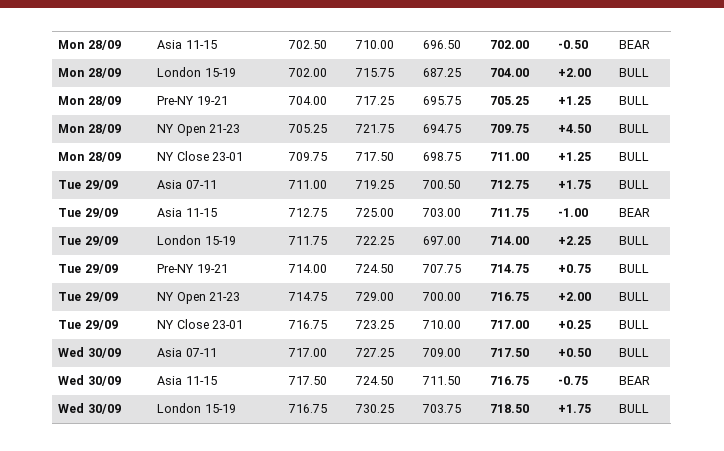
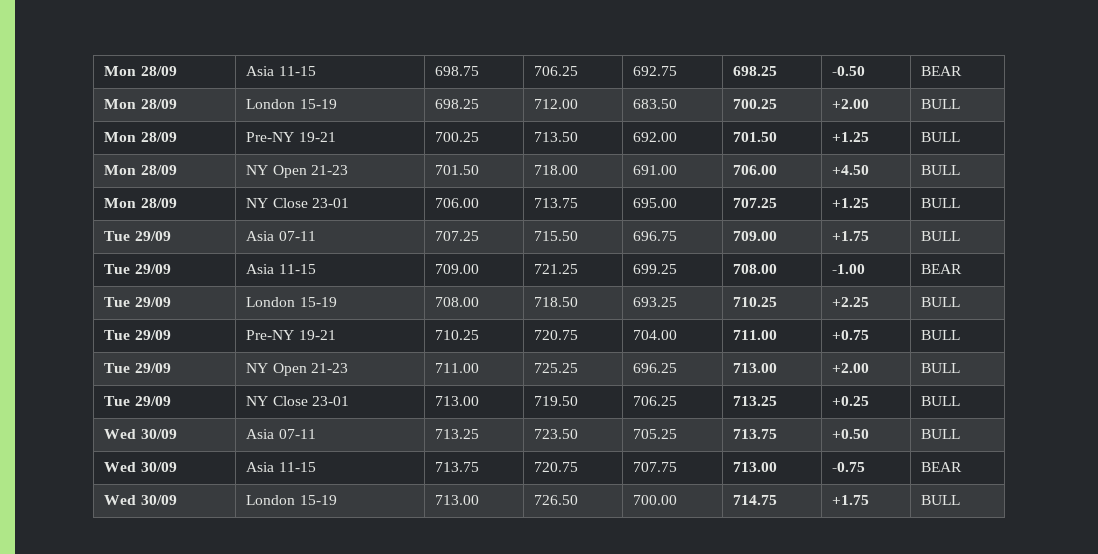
[288,40,328,49] [355,40,395,49] [423,40,462,49] [490,40,530,49] 702.50 | 710.00 | 696.50 | 702.00 -> [435,66,480,76] [534,66,579,76] [633,66,678,76] [733,66,778,76] 698.75 | 706.25 | 692.75 | 698.25
[288,68,328,77] [355,68,395,77] [423,68,462,77] [490,68,530,77] 702.00 | 715.75 | 687.25 | 704.00 -> [435,99,480,109] [534,99,579,109] [633,99,678,109] [733,99,778,109] 698.25 | 712.00 | 683.50 | 700.25
[288,96,328,105] [355,96,395,105] [423,96,462,105] [490,96,530,105] 704.00 | 717.25 | 695.75 | 705.25 -> [435,132,480,142] [534,132,579,142] [633,132,678,142] [733,132,778,142] 700.25 | 713.50 | 692.00 | 701.50
[288,124,328,133] [355,124,395,133] [423,124,462,133] [490,124,530,133] 705.25 | 721.75 | 694.75 | 709.75 -> [435,165,480,175] [534,165,579,175] [633,165,678,175] [733,165,778,175] 701.50 | 718.00 | 691.00 | 706.00
[288,152,328,161] [355,152,395,161] [423,152,462,161] [490,152,530,161] 709.75 | 717.50 | 698.75 | 711.00 -> [435,198,480,208] [534,198,579,208] [633,198,678,208] [733,198,778,208] 706.00 | 713.75 | 695.00 | 707.25
[288,180,328,189] [355,180,395,189] [422,180,462,189] [490,180,530,189] 711.00 | 719.25 | 700.50 | 712.75 -> [435,231,480,241] [534,231,579,241] [633,231,678,241] [733,231,778,241] 707.25 | 715.50 | 696.75 | 709.00
[288,208,328,217] [355,208,395,217] [422,208,462,217] [490,208,530,217] 712.75 | 725.00 | 703.00 | 711.75 -> [435,264,480,274] [534,264,579,274] [633,264,678,274] [733,264,778,274] 709.00 | 721.25 | 699.25 | 708.00
[288,236,328,245] [355,236,395,245] [423,236,462,245] [490,236,530,245] 711.75 | 722.25 | 697.00 | 714.00 -> [435,297,480,307] [534,297,579,307] [633,297,678,307] [733,297,778,307] 708.00 | 718.50 | 693.25 | 710.25
[288,264,328,273] [355,264,395,273] [422,264,462,273] [490,264,530,273] 714.00 | 724.50 | 707.75 | 714.75 -> [435,330,480,340] [534,330,579,340] [633,330,678,340] [733,330,778,340] 710.25 | 720.75 | 704.00 | 711.00
[288,292,328,301] [355,292,395,301] [422,292,462,301] [490,292,530,301] 714.75 | 729.00 | 700.00 | 716.75 -> [435,363,480,373] [534,363,579,373] [633,363,678,373] [733,363,778,373] 711.00 | 725.25 | 696.25 | 713.00
[288,320,328,329] [355,320,395,329] [422,320,462,329] [490,320,530,329] 716.75 | 723.25 | 710.00 | 717.00 -> [435,396,480,406] [534,396,579,406] [633,396,678,406] [733,396,778,406] 713.00 | 719.50 | 706.25 | 713.25
[288,348,328,357] [355,348,395,357] [422,348,462,357] [490,348,530,357] 717.00 | 727.25 | 709.00 | 717.50 -> [435,429,480,439] [534,429,579,439] [633,429,678,439] [733,429,778,439] 713.25 | 723.50 | 705.25 | 713.75
[288,376,328,385] [355,376,395,385] [422,376,462,385] [490,376,530,385] 717.50 | 724.50 | 711.50 | 716.75 -> [435,462,480,472] [534,462,579,472] [633,462,678,472] [733,462,778,472] 713.75 | 720.75 | 707.75 | 713.00
[288,404,328,413] [355,404,395,413] [422,404,462,413] [490,404,530,413] 716.75 | 730.25 | 703.75 | 718.50 -> [435,495,480,505] [534,495,579,505] [633,495,678,505] [733,495,778,505] 713.00 | 726.50 | 700.00 | 714.75

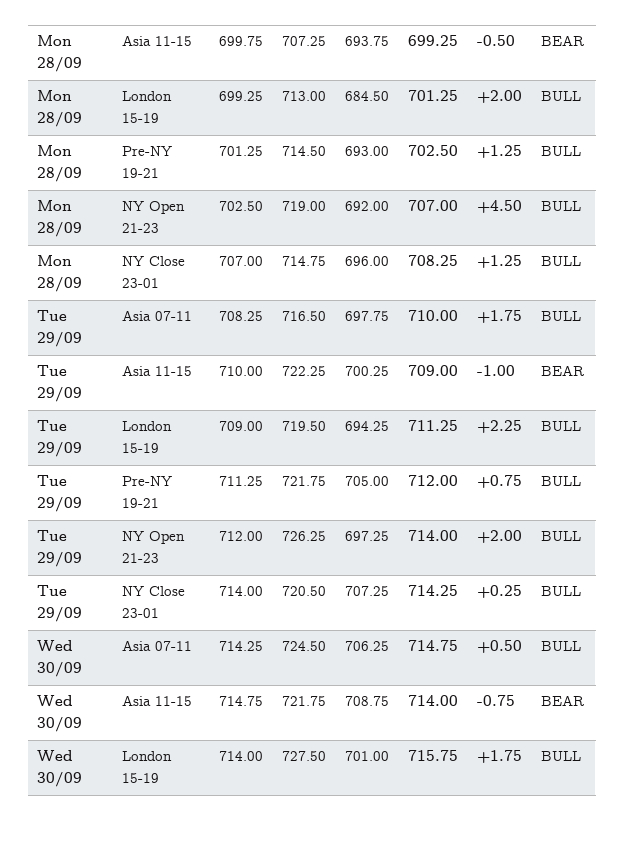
[435,66,480,76] [534,66,579,76] [633,66,678,76] [733,66,778,76] 698.75 | 706.25 | 692.75 | 698.25 -> [219,36,264,46] [282,36,327,46] [345,36,390,46] [408,35,459,46] 699.75 | 707.25 | 693.75 | 699.25
[435,99,480,109] [534,99,579,109] [633,99,678,109] [733,99,778,109] 698.25 | 712.00 | 683.50 | 700.25 -> [219,91,264,101] [282,91,327,101] [345,91,390,101] [408,90,459,101] 699.25 | 713.00 | 684.50 | 701.25
[435,132,480,142] [534,132,579,142] [633,132,678,142] [733,132,778,142] 700.25 | 713.50 | 692.00 | 701.50 -> [219,146,264,156] [282,146,327,156] [345,146,390,156] [408,145,459,156] 701.25 | 714.50 | 693.00 | 702.50
[435,165,480,175] [534,165,579,175] [633,165,678,175] [733,165,778,175] 701.50 | 718.00 | 691.00 | 706.00 -> [219,201,264,211] [282,201,327,211] [345,201,390,211] [408,200,459,211] 702.50 | 719.00 | 692.00 | 707.00
[435,198,480,208] [534,198,579,208] [633,198,678,208] [733,198,778,208] 706.00 | 713.75 | 695.00 | 707.25 -> [219,256,264,266] [282,256,327,266] [345,256,390,266] [408,255,459,266] 707.00 | 714.75 | 696.00 | 708.25
[435,231,480,241] [534,231,579,241] [633,231,678,241] [733,231,778,241] 707.25 | 715.50 | 696.75 | 709.00 -> [219,311,264,321] [282,311,327,321] [345,311,390,321] [408,310,459,321] 708.25 | 716.50 | 697.75 | 710.00
[435,264,480,274] [534,264,579,274] [633,264,678,274] [733,264,778,274] 709.00 | 721.25 | 699.25 | 708.00 -> [219,366,264,376] [282,366,327,376] [345,366,390,376] [408,365,459,376] 710.00 | 722.25 | 700.25 | 709.00
[435,297,480,307] [534,297,579,307] [633,297,678,307] [733,297,778,307] 708.00 | 718.50 | 693.25 | 710.25 -> [219,421,264,431] [282,421,327,431] [345,421,390,431] [408,420,459,431] 709.00 | 719.50 | 694.25 | 711.25
[435,330,480,340] [534,330,579,340] [633,330,678,340] [733,330,778,340] 710.25 | 720.75 | 704.00 | 711.00 -> [219,476,264,486] [282,476,327,486] [345,476,390,486] [408,475,459,486] 711.25 | 721.75 | 705.00 | 712.00
[435,363,480,373] [534,363,579,373] [633,363,678,373] [733,363,778,373] 711.00 | 725.25 | 696.25 | 713.00 -> [219,531,264,541] [282,531,327,541] [345,531,390,541] [408,530,459,541] 712.00 | 726.25 | 697.25 | 714.00
[435,396,480,406] [534,396,579,406] [633,396,678,406] [733,396,778,406] 713.00 | 719.50 | 706.25 | 713.25 -> [219,586,264,596] [282,586,327,596] [345,586,390,596] [408,585,459,596] 714.00 | 720.50 | 707.25 | 714.25
[435,429,480,439] [534,429,579,439] [633,429,678,439] [733,429,778,439] 713.25 | 723.50 | 705.25 | 713.75 -> [219,641,264,651] [282,641,327,651] [345,641,390,651] [408,640,459,651] 714.25 | 724.50 | 706.25 | 714.75
[435,462,480,472] [534,462,579,472] [633,462,678,472] [733,462,778,472] 713.75 | 720.75 | 707.75 | 713.00 -> [219,696,264,706] [282,696,327,706] [345,696,390,706] [408,695,459,706] 714.75 | 721.75 | 708.75 | 714.00
[435,495,480,505] [534,495,579,505] [633,495,678,505] [733,495,778,505] 713.00 | 726.50 | 700.00 | 714.75 -> [219,751,264,761] [282,751,327,761] [345,751,390,761] [408,750,459,761] 714.00 | 727.50 | 701.00 | 715.75

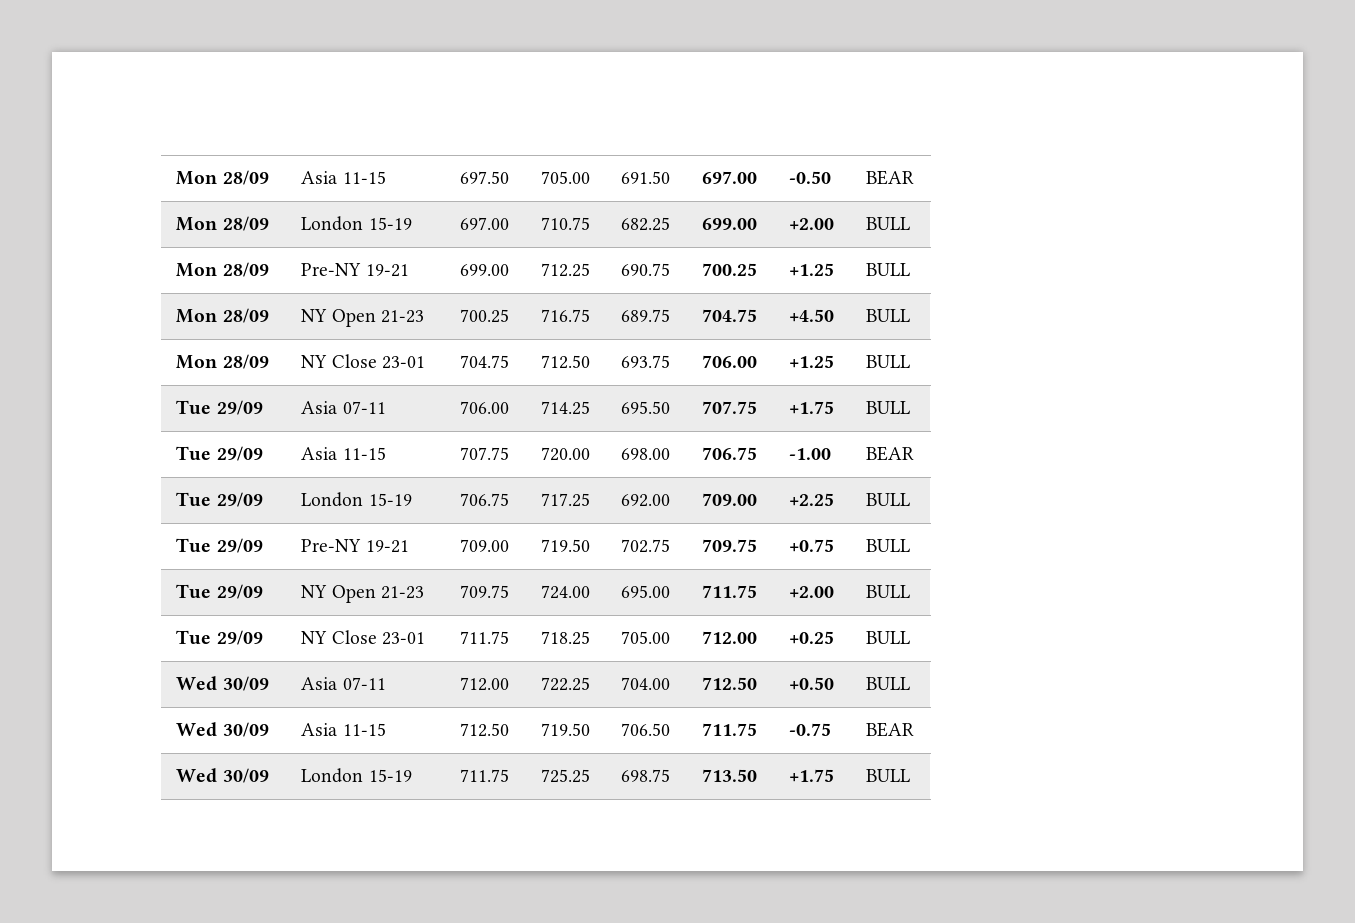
[219,36,264,46] [282,36,327,46] [345,36,390,46] [408,35,459,46] 699.75 | 707.25 | 693.75 | 699.25 -> [460,171,510,184] [541,171,591,184] [621,171,671,184] [702,171,758,184] 697.50 | 705.00 | 691.50 | 697.00
[219,91,264,101] [282,91,327,101] [345,91,390,101] [408,90,459,101] 699.25 | 713.00 | 684.50 | 701.25 -> [460,217,510,230] [541,217,591,230] [621,217,671,231] [702,218,758,230] 697.00 | 710.75 | 682.25 | 699.00
[219,146,264,156] [282,146,327,156] [345,146,390,156] [408,145,459,156] 701.25 | 714.50 | 693.00 | 702.50 -> [460,264,510,276] [541,263,591,277] [621,263,671,276] [702,263,758,276] 699.00 | 712.25 | 690.75 | 700.25
[219,201,264,211] [282,201,327,211] [345,201,390,211] [408,200,459,211] 702.50 | 719.00 | 692.00 | 707.00 -> [460,309,510,323] [541,309,591,322] [621,309,671,322] [702,309,758,322] 700.25 | 716.75 | 689.75 | 704.75
[219,256,264,266] [282,256,327,266] [345,256,390,266] [408,255,459,266] 707.00 | 714.75 | 696.00 | 708.25 -> [460,355,510,368] [541,355,591,369] [621,355,671,368] [702,355,758,368] 704.75 | 712.50 | 693.75 | 706.00
[219,311,264,321] [282,311,327,321] [345,311,390,321] [408,310,459,321] 708.25 | 716.50 | 697.75 | 710.00 -> [460,401,510,414] [541,401,591,415] [621,401,671,414] [702,401,758,414] 706.00 | 714.25 | 695.50 | 707.75
[219,366,264,376] [282,366,327,376] [345,366,390,376] [408,365,459,376] 710.00 | 722.25 | 700.25 | 709.00 -> [460,447,510,460] [541,447,591,461] [621,448,671,460] [702,447,758,460] 707.75 | 720.00 | 698.00 | 706.75
[219,421,264,431] [282,421,327,431] [345,421,390,431] [408,420,459,431] 709.00 | 719.50 | 694.25 | 711.25 -> [460,493,510,506] [541,493,591,507] [621,494,671,507] [702,493,758,506] 706.75 | 717.25 | 692.00 | 709.00
[219,476,264,486] [282,476,327,486] [345,476,390,486] [408,475,459,486] 711.25 | 721.75 | 705.00 | 712.00 -> [460,539,510,552] [541,539,591,552] [621,539,671,553] [702,539,758,552] 709.00 | 719.50 | 702.75 | 709.75
[219,531,264,541] [282,531,327,541] [345,531,390,541] [408,530,459,541] 712.00 | 726.25 | 697.25 | 714.00 -> [460,585,510,598] [541,585,591,599] [621,585,671,598] [702,585,758,598] 709.75 | 724.00 | 695.00 | 711.75
[219,586,264,596] [282,586,327,596] [345,586,390,596] [408,585,459,596] 714.00 | 720.50 | 707.25 | 714.25 -> [460,631,510,644] [541,631,591,645] [621,631,671,644] [702,631,758,644] 711.75 | 718.25 | 705.00 | 712.00
[219,641,264,651] [282,641,327,651] [345,641,390,651] [408,640,459,651] 714.25 | 724.50 | 706.25 | 714.75 -> [460,677,510,691] [541,677,591,691] [621,677,671,690] [702,677,758,690] 712.00 | 722.25 | 704.00 | 712.50
[219,696,264,706] [282,696,327,706] [345,696,390,706] [408,695,459,706] 714.75 | 721.75 | 708.75 | 714.00 -> [460,723,510,737] [541,723,591,736] [621,723,671,736] [702,723,758,736] 712.50 | 719.50 | 706.50 | 711.75
[219,751,264,761] [282,751,327,761] [345,751,390,761] [408,750,459,761] 714.00 | 727.50 | 701.00 | 715.75 -> [460,769,510,782] [541,769,591,783] [621,769,671,782] [702,769,758,782] 711.75 | 725.25 | 698.75 | 713.50

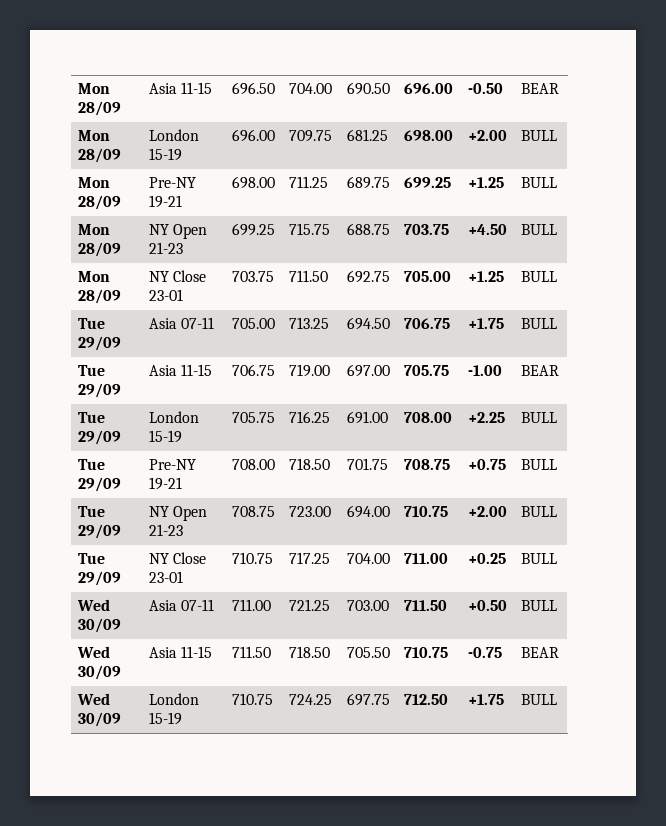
[460,171,510,184] [541,171,591,184] [621,171,671,184] [702,171,758,184] 697.50 | 705.00 | 691.50 | 697.00 -> [231,82,275,95] [288,83,332,94] [346,82,390,95] [403,83,453,94] 696.50 | 704.00 | 690.50 | 696.00
[460,217,510,230] [541,217,591,230] [621,217,671,231] [702,218,758,230] 697.00 | 710.75 | 682.25 | 699.00 -> [231,129,275,142] [288,130,332,142] [346,129,388,141] [403,130,453,141] 696.00 | 709.75 | 681.25 | 698.00
[460,264,510,276] [541,263,591,277] [621,263,671,276] [702,263,758,276] 699.00 | 712.25 | 690.75 | 700.25 -> [231,176,275,189] [288,176,328,188] [346,176,390,189] [403,177,451,188] 698.00 | 711.25 | 689.75 | 699.25
[460,309,510,323] [541,309,591,322] [621,309,671,322] [702,309,758,322] 700.25 | 716.75 | 689.75 | 704.75 -> [231,223,275,236] [288,223,330,235] [346,223,390,235] [403,224,449,235] 699.25 | 715.75 | 688.75 | 703.75
[460,355,510,368] [541,355,591,369] [621,355,671,368] [702,355,758,368] 704.75 | 712.50 | 693.75 | 706.00 -> [231,271,274,282] [288,270,328,282] [346,270,390,283] [403,271,451,282] 703.75 | 711.50 | 692.75 | 705.00
[460,401,510,414] [541,401,591,415] [621,401,671,414] [702,401,758,414] 706.00 | 714.25 | 695.50 | 707.75 -> [231,318,275,329] [288,317,329,329] [346,317,390,330] [403,318,450,329] 705.00 | 713.25 | 694.50 | 706.75
[460,447,510,460] [541,447,591,461] [621,448,671,460] [702,447,758,460] 707.75 | 720.00 | 698.00 | 706.75 -> [231,364,275,376] [288,364,330,377] [346,364,390,377] [403,365,449,376] 706.75 | 719.00 | 697.00 | 705.75
[460,493,510,506] [541,493,591,507] [621,494,671,507] [702,493,758,506] 706.75 | 717.25 | 692.00 | 709.00 -> [231,412,275,423] [288,411,330,423] [346,411,388,424] [403,412,452,423] 705.75 | 716.25 | 691.00 | 708.00
[460,539,510,552] [541,539,591,552] [621,539,671,553] [702,539,758,552] 709.00 | 719.50 | 702.75 | 709.75 -> [231,459,275,470] [288,458,330,470] [346,458,388,470] [403,459,450,470] 708.00 | 718.50 | 701.75 | 708.75
[460,585,510,598] [541,585,591,599] [621,585,671,598] [702,585,758,598] 709.75 | 724.00 | 695.00 | 711.75 -> [231,506,275,517] [288,506,331,517] [346,505,390,518] [403,506,448,517] 708.75 | 723.00 | 694.00 | 710.75
[460,631,510,644] [541,631,591,645] [621,631,671,644] [702,631,758,644] 711.75 | 718.25 | 705.00 | 712.00 -> [231,552,273,564] [288,552,330,564] [346,553,390,564] [403,553,448,564] 710.75 | 717.25 | 704.00 | 711.00
[460,677,510,691] [541,677,591,691] [621,677,671,690] [702,677,758,690] 712.00 | 722.25 | 704.00 | 712.50 -> [231,599,271,611] [288,599,330,611] [346,600,389,611] [403,600,447,611] 711.00 | 721.25 | 703.00 | 711.50
[460,723,510,737] [541,723,591,736] [621,723,671,736] [702,723,758,736] 712.50 | 719.50 | 706.50 | 711.75 -> [231,646,271,658] [288,646,330,658] [346,647,390,658] [403,647,448,658] 711.50 | 718.50 | 705.50 | 710.75
[460,769,510,782] [541,769,591,783] [621,769,671,782] [702,769,758,782] 711.75 | 725.25 | 698.75 | 713.50 -> [231,693,273,705] [288,694,332,705] [346,693,390,706] [403,694,448,705] 710.75 | 724.25 | 697.75 | 712.50

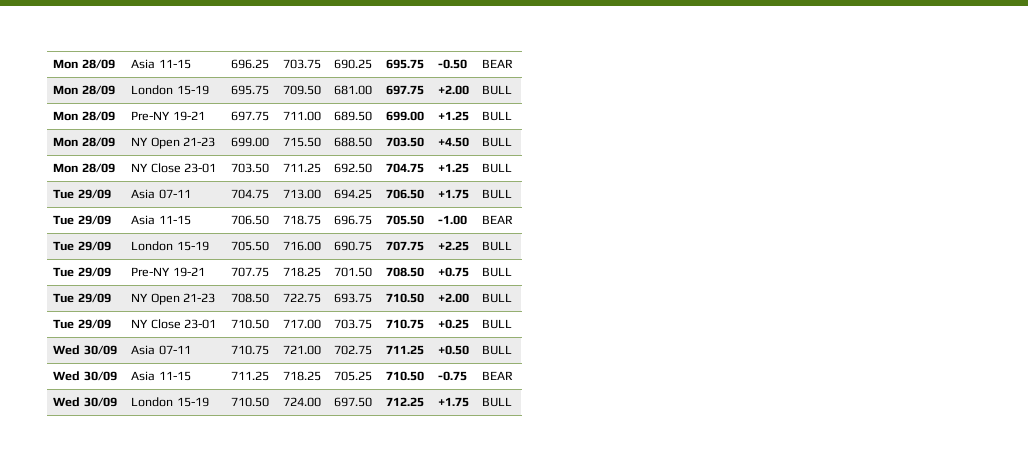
[231,82,275,95] [288,83,332,94] [346,82,390,95] [403,83,453,94] 696.50 | 704.00 | 690.50 | 696.00 -> [231,59,270,69] [283,59,322,69] [334,59,373,69] [386,59,425,69] 696.25 | 703.75 | 690.25 | 695.75
[231,129,275,142] [288,130,332,142] [346,129,388,141] [403,130,453,141] 696.00 | 709.75 | 681.25 | 698.00 -> [231,85,270,95] [283,85,322,95] [334,85,373,95] [386,85,425,95] 695.75 | 709.50 | 681.00 | 697.75
[231,176,275,189] [288,176,328,188] [346,176,390,189] [403,177,451,188] 698.00 | 711.25 | 689.75 | 699.25 -> [231,111,270,121] [283,111,322,121] [334,111,373,121] [386,111,425,121] 697.75 | 711.00 | 689.50 | 699.00
[231,223,275,236] [288,223,330,235] [346,223,390,235] [403,224,449,235] 699.25 | 715.75 | 688.75 | 703.75 -> [231,137,270,147] [283,137,322,147] [334,137,373,147] [386,137,425,147] 699.00 | 715.50 | 688.50 | 703.50
[231,271,274,282] [288,270,328,282] [346,270,390,283] [403,271,451,282] 703.75 | 711.50 | 692.75 | 705.00 -> [231,163,270,173] [283,163,322,173] [334,163,373,173] [386,163,425,173] 703.50 | 711.25 | 692.50 | 704.75
[231,318,275,329] [288,317,329,329] [346,317,390,330] [403,318,450,329] 705.00 | 713.25 | 694.50 | 706.75 -> [231,189,270,199] [283,189,322,199] [334,189,373,199] [386,189,425,199] 704.75 | 713.00 | 694.25 | 706.50
[231,364,275,376] [288,364,330,377] [346,364,390,377] [403,365,449,376] 706.75 | 719.00 | 697.00 | 705.75 -> [231,215,270,225] [283,215,322,225] [334,215,373,225] [386,215,425,225] 706.50 | 718.75 | 696.75 | 705.50
[231,412,275,423] [288,411,330,423] [346,411,388,424] [403,412,452,423] 705.75 | 716.25 | 691.00 | 708.00 -> [231,241,270,251] [283,241,322,251] [334,241,373,251] [386,241,425,251] 705.50 | 716.00 | 690.75 | 707.75
[231,459,275,470] [288,458,330,470] [346,458,388,470] [403,459,450,470] 708.00 | 718.50 | 701.75 | 708.75 -> [231,267,270,277] [283,267,322,277] [334,267,373,277] [386,267,425,277] 707.75 | 718.25 | 701.50 | 708.50
[231,506,275,517] [288,506,331,517] [346,505,390,518] [403,506,448,517] 708.75 | 723.00 | 694.00 | 710.75 -> [231,293,270,303] [283,293,322,303] [334,293,373,303] [386,293,425,303] 708.50 | 722.75 | 693.75 | 710.50
[231,552,273,564] [288,552,330,564] [346,553,390,564] [403,553,448,564] 710.75 | 717.25 | 704.00 | 711.00 -> [231,319,270,329] [283,319,322,329] [334,319,373,329] [386,319,425,329] 710.50 | 717.00 | 703.75 | 710.75
[231,599,271,611] [288,599,330,611] [346,600,389,611] [403,600,447,611] 711.00 | 721.25 | 703.00 | 711.50 -> [231,345,270,355] [283,345,322,355] [334,345,373,355] [386,345,425,355] 710.75 | 721.00 | 702.75 | 711.25
[231,646,271,658] [288,646,330,658] [346,647,390,658] [403,647,448,658] 711.50 | 718.50 | 705.50 | 710.75 -> [231,371,270,381] [283,371,322,381] [334,371,373,381] [386,371,425,381] 711.25 | 718.25 | 705.25 | 710.50
[231,693,273,705] [288,694,332,705] [346,693,390,706] [403,694,448,705] 710.75 | 724.25 | 697.75 | 712.50 -> [231,397,270,407] [283,397,322,407] [334,397,373,407] [386,397,425,407] 710.50 | 724.00 | 697.50 | 712.25

